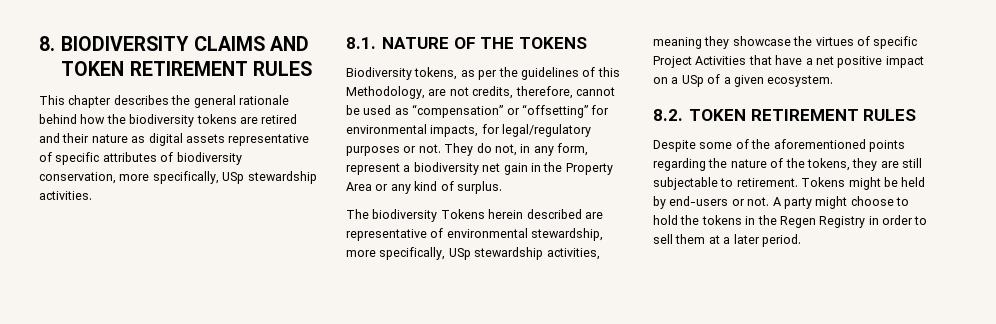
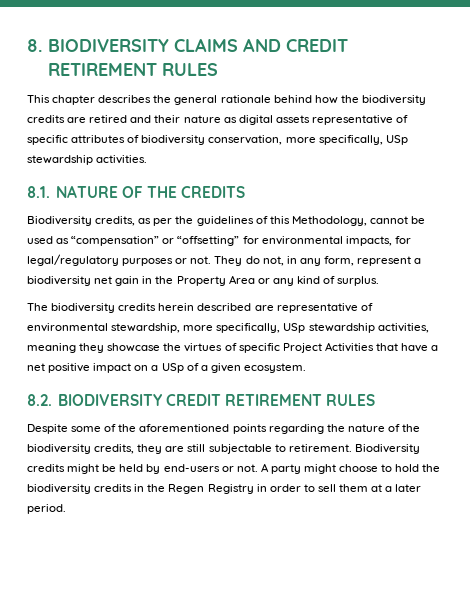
[61,61,125,76] TOKEN -> [285,39,348,52] CREDIT
[196,114,237,124] tokens -> [27,115,65,123] credits
[519,37,588,49] [346,67,458,80] TOKENS // Biodiversity tokens, -> [181,186,246,198] [27,216,136,226] CREDITS // Biodiversity credits,
[428,86,573,99] are not credits, therefore, -> (367, 221) none
[440,209,485,219] Tokens -> [118,303,157,311] credits
[689,109,747,121] TOKEN -> [57,394,221,406] BIODIVERSITY CREDIT
[806,158,850,171] tokens, -> [27,444,135,454] biodiversity credits,
[801,177,846,187] Tokens -> [354,444,420,454] [27,464,65,472] Biodiversity credits
[701,215,742,225] tokens -> [27,484,133,494] biodiversity credits

